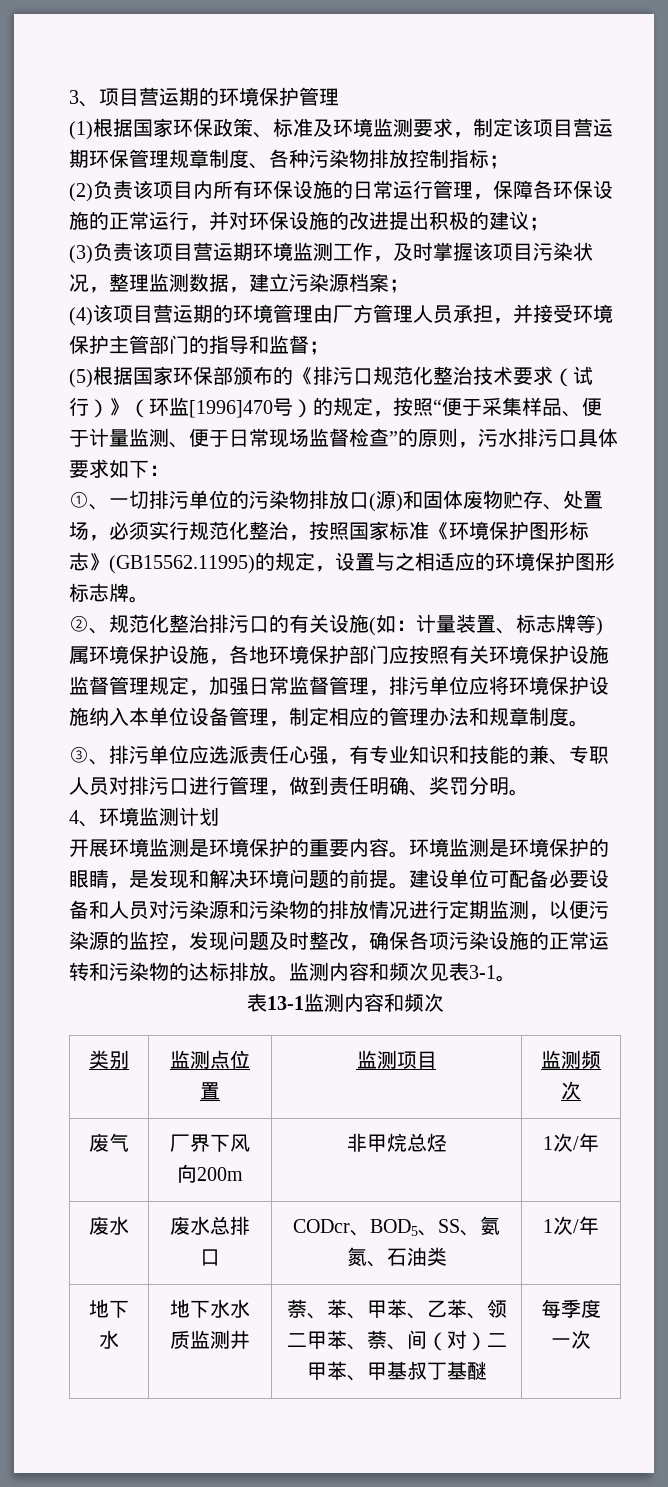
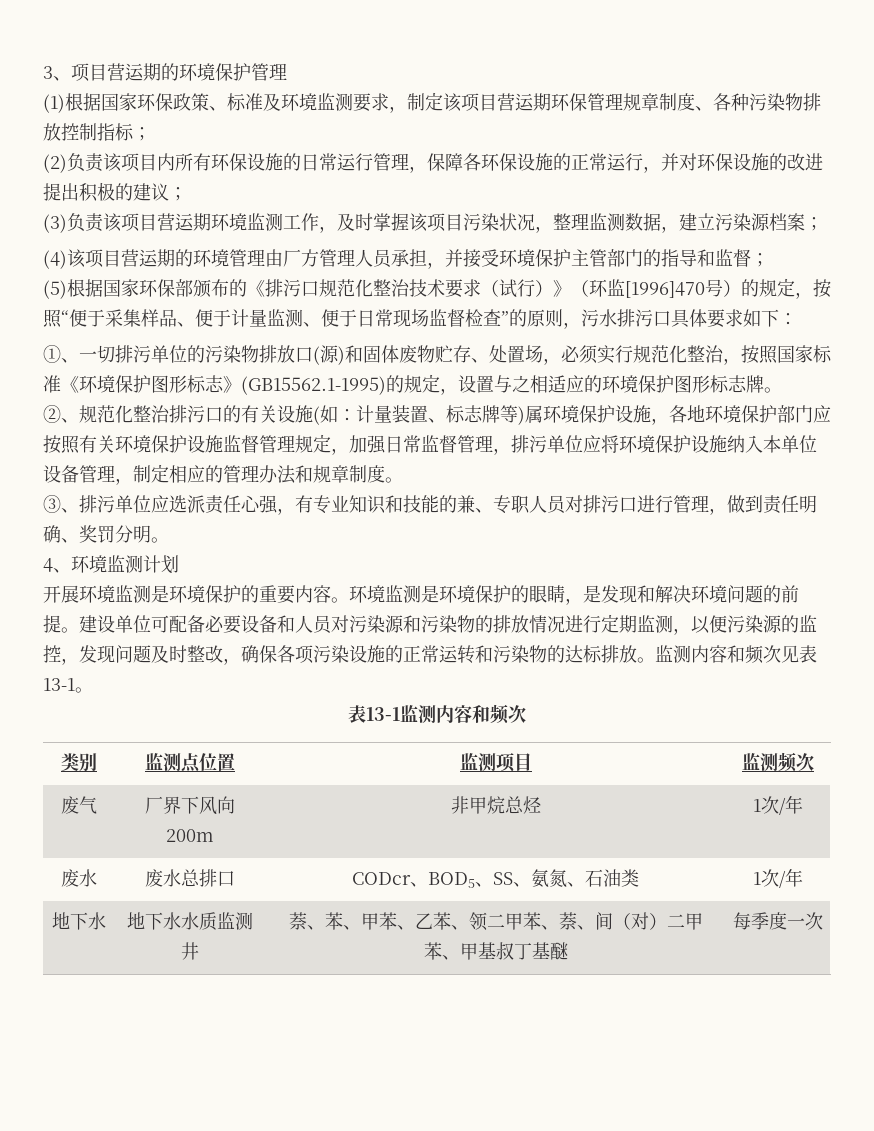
[109,555,255,574] (GB15562.11995) -> [241,376,386,395] (GB15562.1-1995)
[469,965,496,979] 3-1 -> [43,678,75,691] 13-1

